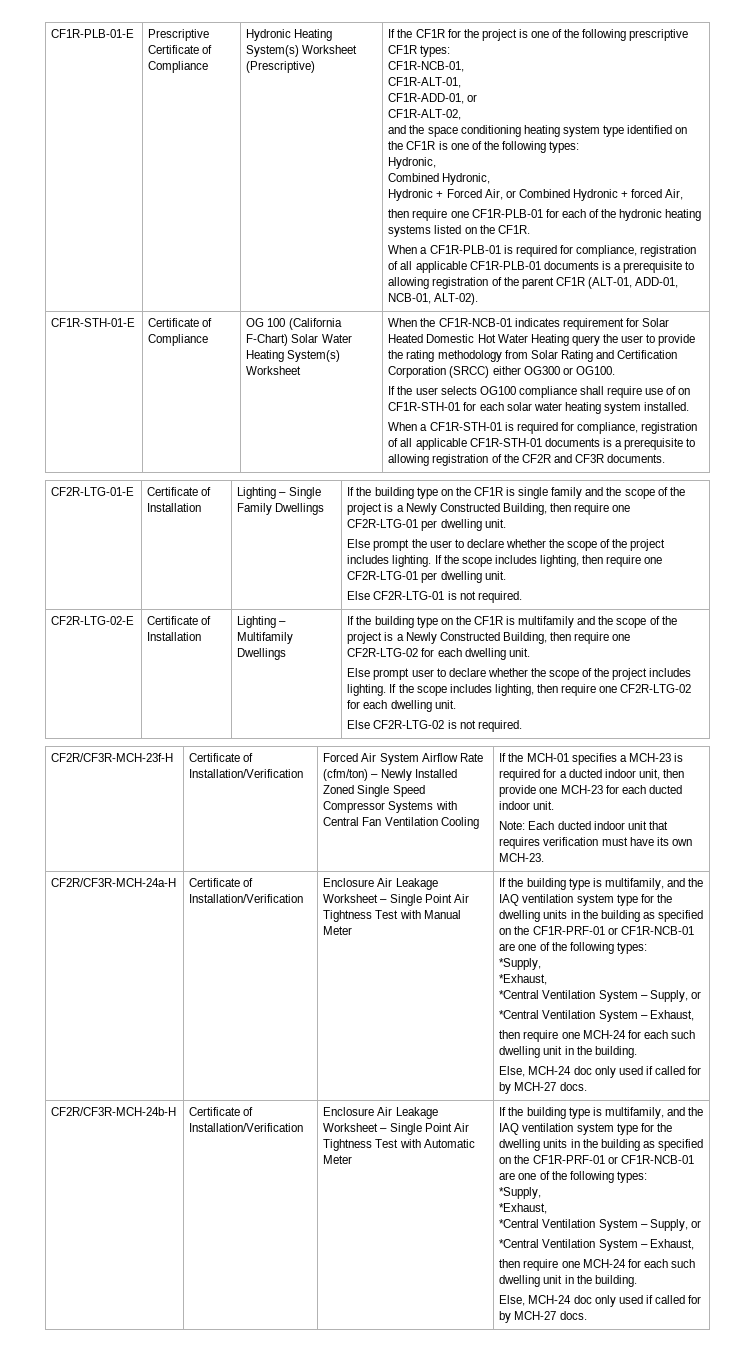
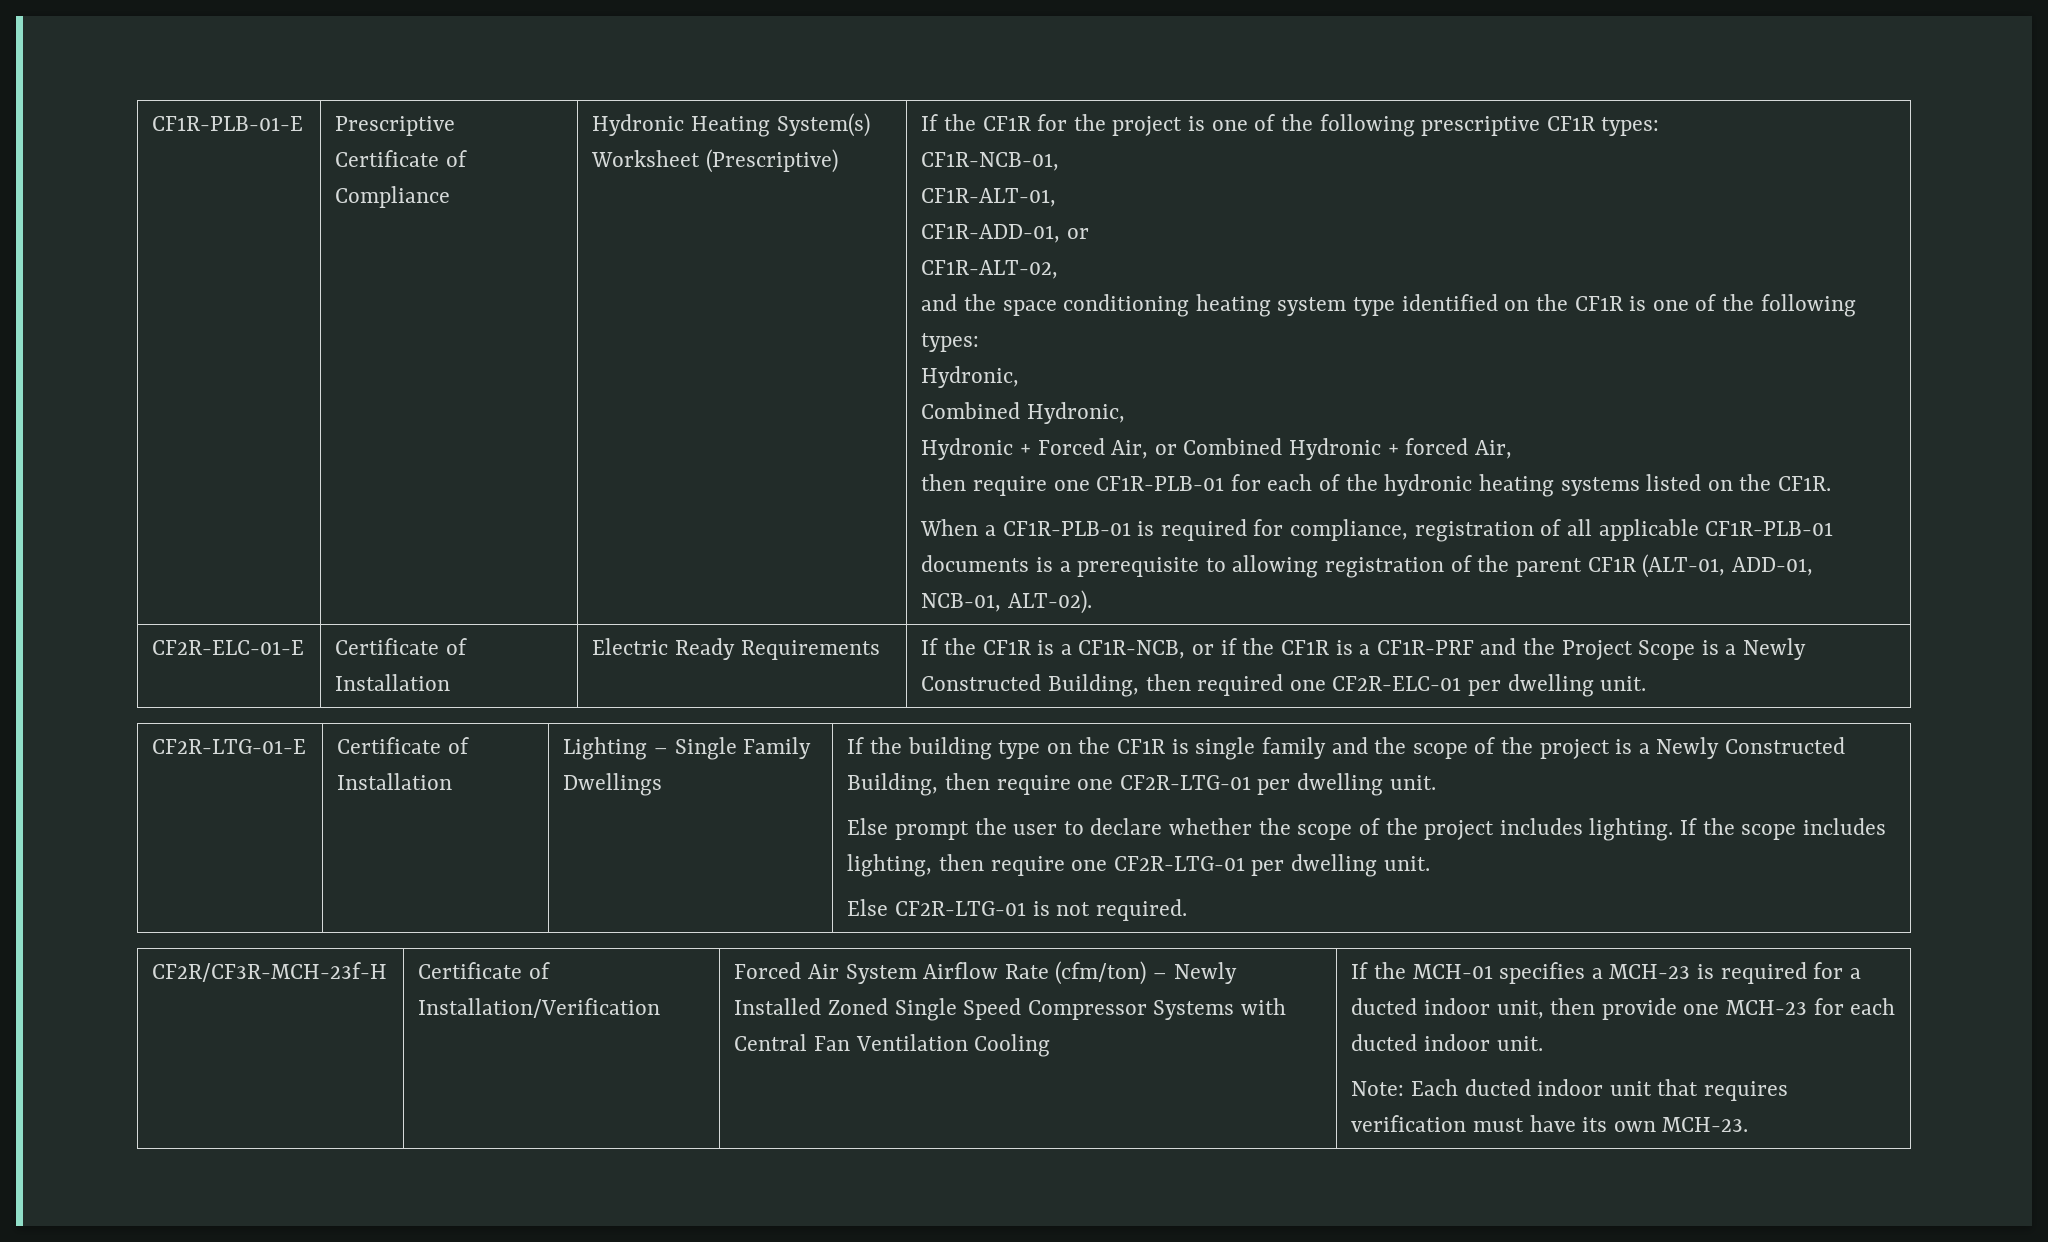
[51,318,136,327] [148,318,213,327] [148,334,209,346] [246,318,342,330] [246,334,352,346] [246,350,341,362] [246,366,302,375] [388,318,669,330] [388,334,696,346] [388,350,678,362] [388,366,615,378] [388,386,691,398] [388,402,690,414] [388,422,698,434] [388,438,696,450] [388,454,666,466] CF1R-STH-01-E | Certificate of Compliance | OG 100 (California F-Chart) Solar Water Heating System(s) Worksheet | When the CF1R-NCB-01 indicates requirement for Solar Heated Domestic Hot Water Heating query the user to provide the rating methodology from Solar Rating and Certification Corporation (SRCC) either OG300 or OG100. // If the user selects OG100 compliance shall require use of on CF1R-STH-01 for each solar water heating system installed. // When a CF1R-STH-01 is required for compliance, registration of all applicable CF1R-STH-01 documents is a prerequisite to allowing registration of the CF2R and CF3R documents. -> [152,640,305,655] [335,638,468,655] [335,674,451,691] [592,638,880,660] [921,638,1807,660] [921,674,1647,697] CF2R-ELC-01-E | Certificate of Installation | Electric Ready Requirements | If the CF1R is a CF1R-NCB, or if the CF1R is a CF1R-PRF and the Project Scope is a Newly Constructed Building, then required one CF2R-ELC-01 per dwelling unit.
[51,616,135,625] [147,616,212,625] [147,632,202,641] [237,616,287,628] [237,632,294,644] [237,648,287,660] [347,616,677,628] [347,632,631,644] [347,648,530,660] [347,668,692,680] [347,684,692,696] [347,700,456,712] [347,720,522,732] // CF2R-LTG-02-E | Certificate of Installation | Lighting – Multifamily Dwellings | If the building type on the CF1R is multifamily and the scope of the project is a Newly Constructed Building, then require one CF2R-LTG-02 for each dwelling unit. // Else prompt user to declare whether the scope of the project includes lighting. If the scope includes lighting, then require one CF2R-LTG-02 for each dwelling unit. // Else CF2R-LTG-02 is not required. -> (1187, 910) none
[51,878,177,887] [189,878,254,887] [189,894,304,903] [323,878,438,890] [323,894,469,906] [323,910,461,922] [323,926,353,935] [499,878,704,890] [499,894,672,906] [499,910,703,922] [499,926,694,935] [499,942,647,954] [499,958,542,970] [499,974,548,985] [499,990,701,1002] [499,1010,694,1022] [499,1030,695,1042] [499,1046,637,1058] [499,1066,702,1078] [499,1082,587,1094] [51,1107,177,1116] [189,1107,254,1116] [189,1123,304,1132] [323,1107,438,1119] [323,1123,469,1135] [323,1139,475,1151] [323,1155,353,1164] [499,1107,704,1119] [499,1123,672,1135] [499,1139,703,1151] [499,1155,694,1164] [499,1171,647,1183] [499,1187,542,1199] [499,1203,548,1214] [499,1219,701,1231] [499,1239,694,1251] [499,1259,695,1271] [499,1275,637,1287] [499,1295,702,1307] [499,1311,587,1323] // CF2R/CF3R-MCH-24a-H | Certificate of Installation/Verification | Enclosure Air Leakage Worksheet – Single Point Air Tightness Test with Manual Meter | If the building type is multifamily, and the IAQ ventilation system type for the dwelling units in the building as specified on the CF1R-PRF-01 or CF1R-NCB-01 are one of the following types: // *Supply, // *Exhaust, // *Central Ventilation System – Supply, or // *Central Ventilation System – Exhaust, // then require one MCH-24 for each such dwelling unit in the building. // Else, MCH-24 doc only used if called for by MCH-27 docs. // CF2R/CF3R-MCH-24b-H | Certificate of Installation/Verification | Enclosure Air Leakage Worksheet – Single Point Air Tightness Test with Automatic Meter | If the building type is multifamily, and the IAQ ventilation system type for the dwelling units in the building as specified on the CF1R-PRF-01 or CF1R-NCB-01 are one of the following types: // *Supply, // *Exhaust, // *Central Ventilation System – Supply, or // *Central Ventilation System – Exhaust, // then require one MCH-24 for each such dwelling unit in the building. // Else, MCH-24 doc only used if called for by MCH-27 docs. -> (1749, 1124) none

